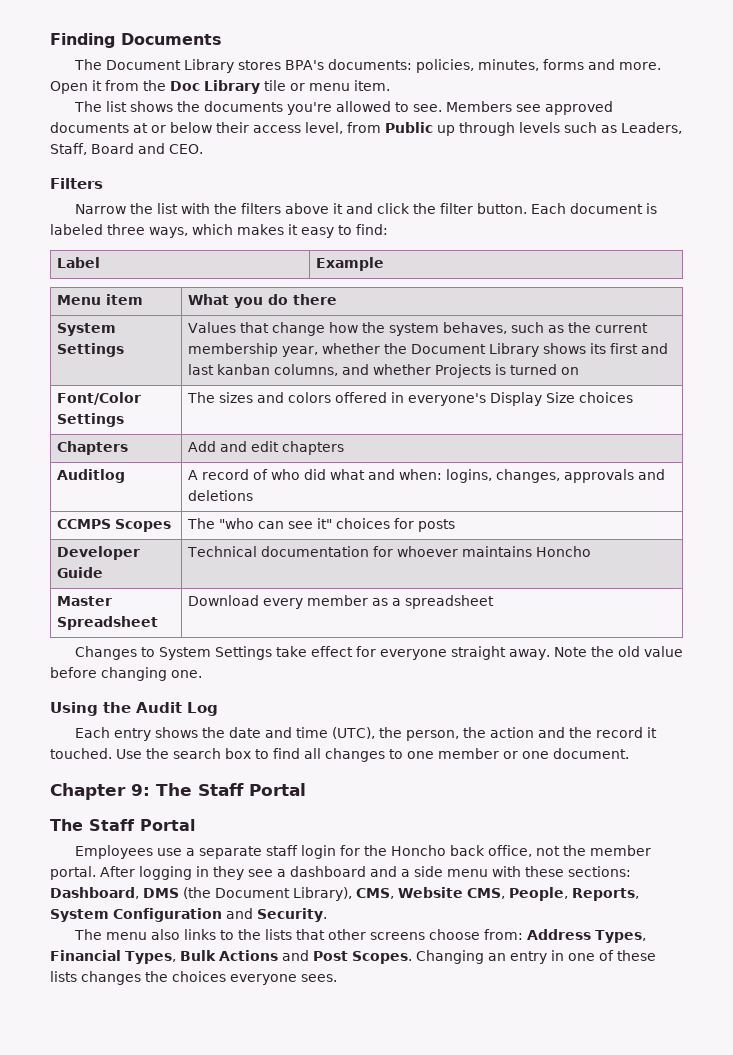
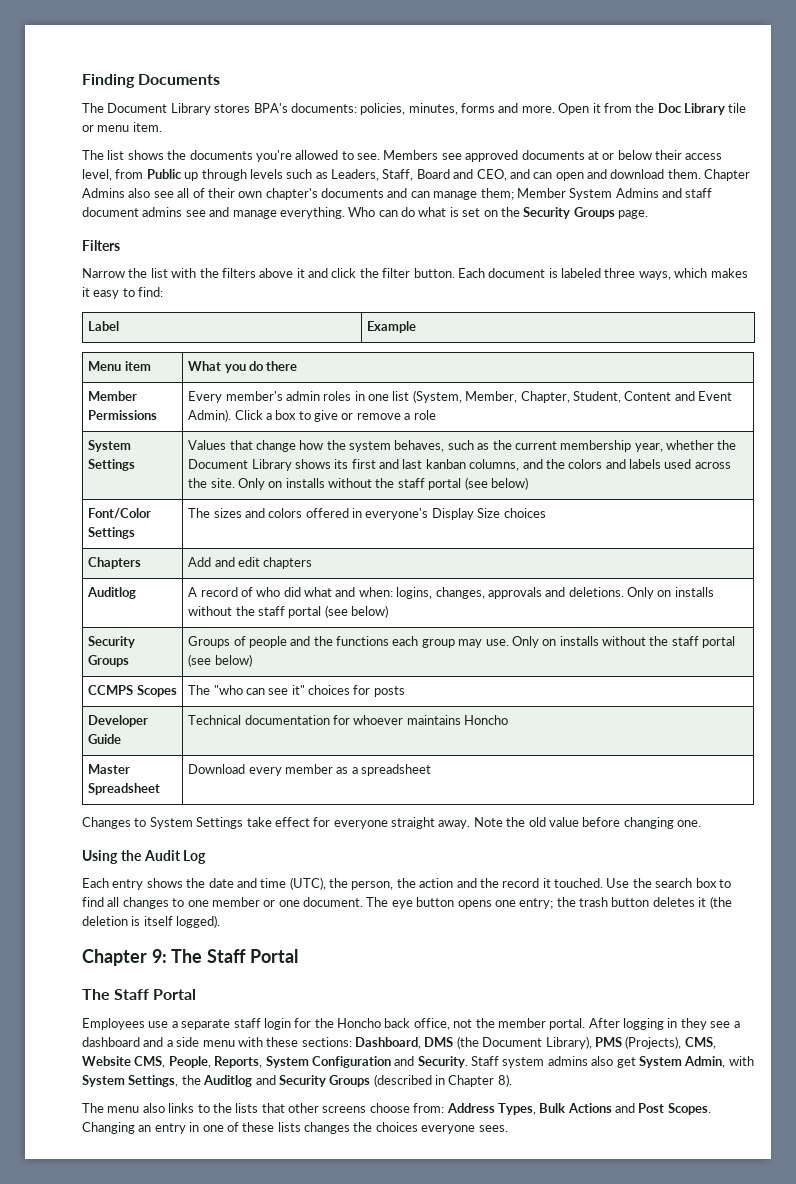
[169,144,203,154] CEO. -> [476,169,751,181] [82,188,713,200] [82,207,648,219] CEO, and can open and download them. Chapter Admins also see all of their own chapter's documents and can manage them; Member System Admins and staff document admins see and manage everything. Who can do what is set on the Security Groups page.
(337, 299) none -> [88,391,138,401] [88,410,158,420] [188,390,733,403] [188,409,436,422] // Member Permissions | Every member's admin roles in one list (System, Member, Chapter, Student, Content and Event Admin). Click a box to give or remove a role
[372,364,579,378] whether Projects is turned on -> [545,459,731,469] [188,477,528,490] the colors and labels used across the site. Only on installs without the staff portal (see below)
[187,490,253,501] deletions -> [568,587,714,599] [188,605,389,618] [88,636,136,648] [88,655,130,667] [188,636,736,648] [188,654,252,667] deletions. Only on installs without the staff portal (see below) // Security Groups | Groups of people and the functions each group may use. Only on installs without the staff portal (see below)
(629, 753) none -> [366,896,732,909] [82,915,221,928] The eye button opens one entry; the trash button deletes it (the deletion is itself logged).
(352, 894) none -> [594,1036,682,1049] PMS (Projects),
(327, 915) none -> [471,1056,754,1068] [82,1074,512,1087] Staff system admins also get System Admin, with System Settings, the Auditlog and Security Groups (described in Chapter 8).
[50,950,176,964] Financial Types, -> (536, 1109) none

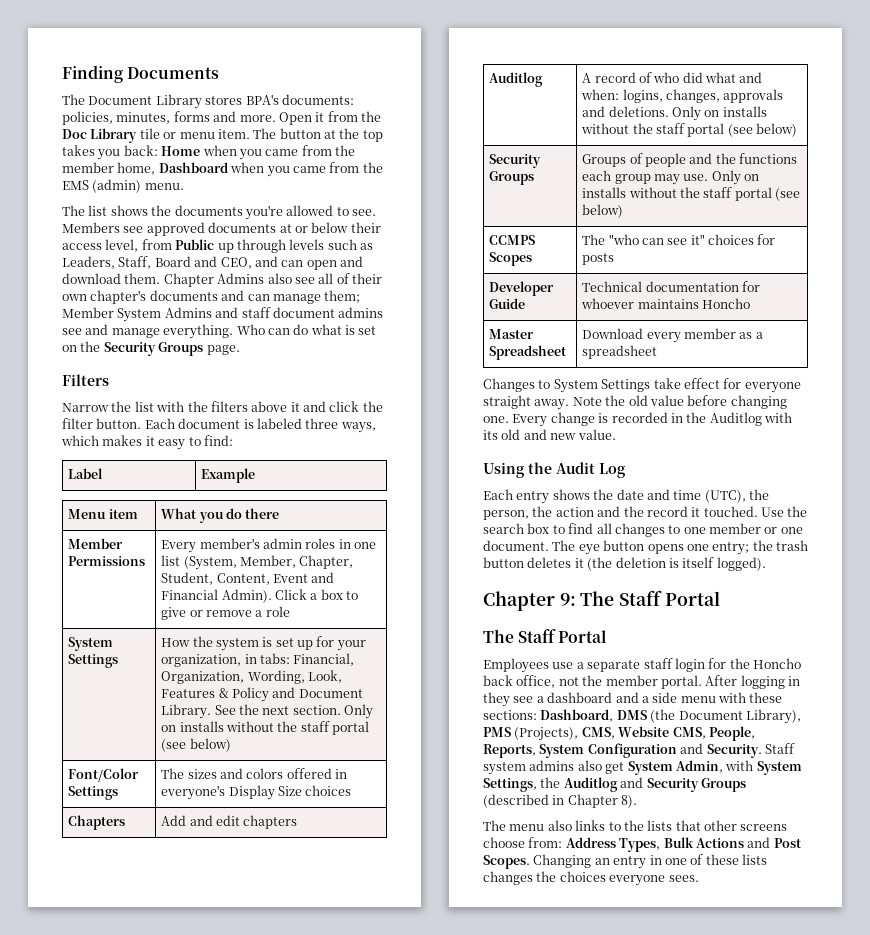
(162, 127) none -> [253,128,383,142] [62,145,355,160] [62,162,383,177] [62,179,184,193] The button at the top takes you back: Home when you came from the member home, Dashboard when you came from the EMS (admin) menu.
[624,391,733,401] Content and Event -> [216,572,335,585] [161,589,219,600] Content, Event and Financial
[188,440,737,452] [188,459,731,471] [188,478,235,488] Values that change how the system behaves, such as the current membership year, whether the Document Library shows its first and last kanban columns, and the colors and labels used across the site. -> [161,636,366,651] [161,653,355,667] [161,670,342,684] [161,687,363,702] [161,704,341,719] How the system is set up for your organization, in tabs: Financial, Organization, Wording, Look, Features & Policy and Document Library. See the next section.
(701, 823) none -> [512,412,792,427] [483,429,616,440] Every change is recorded in the Auditlog with its old and new value.

